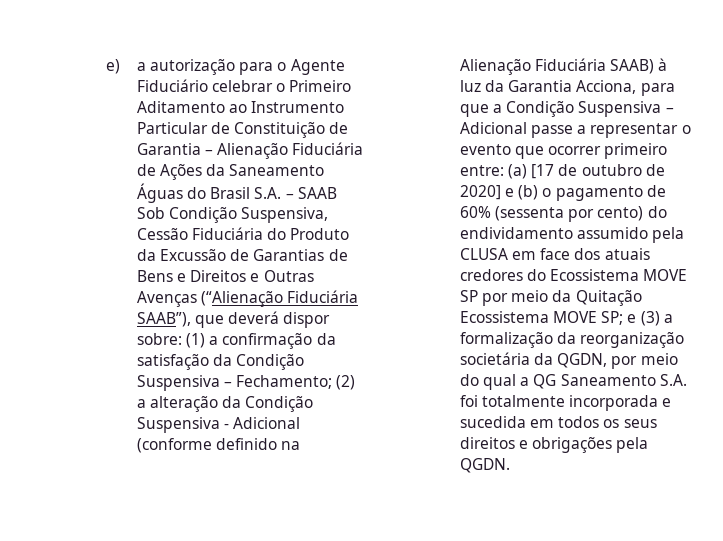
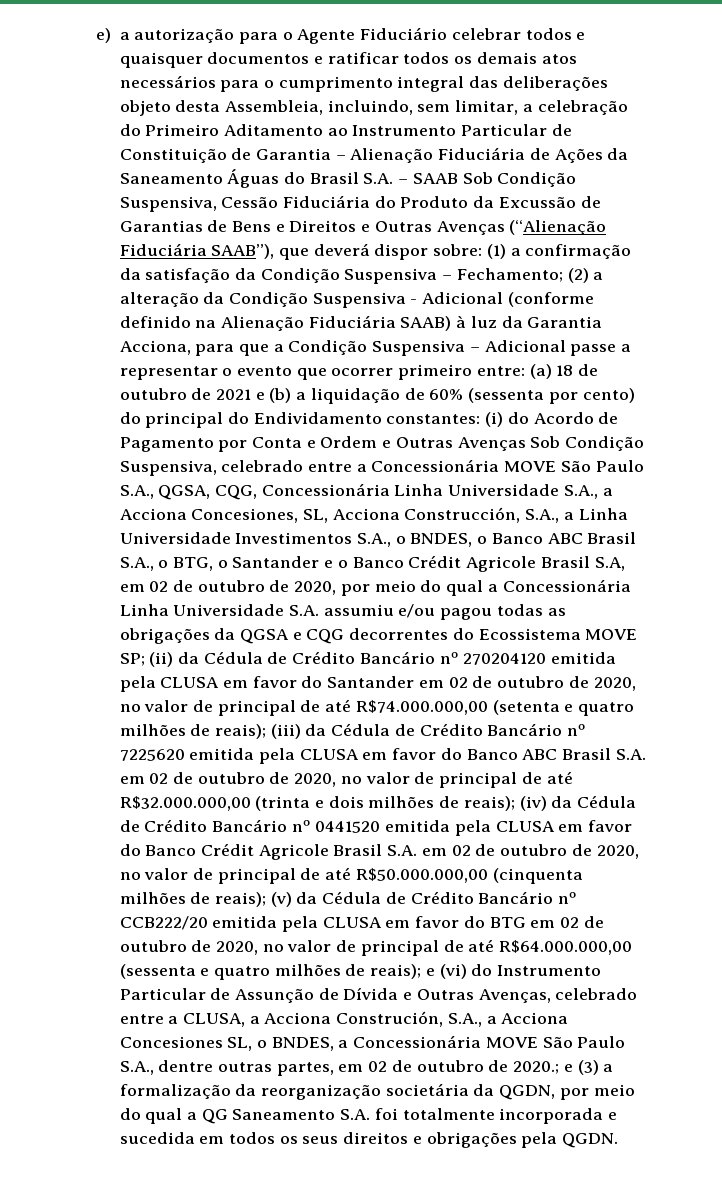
[276,83,286,92] o -> [525,28,586,40] [119,52,577,68] [119,75,608,92] [119,100,628,116] [119,124,141,136] todos e quaisquer documentos e ratificar todos os demais atos necessários para o cumprimento integral das deliberações objeto desta Assembleia, incluindo, sem limitar, a celebração do
[531,164,665,179] [459,185,501,200] [17 de outubro de 2020] -> [556,364,599,376] [119,388,252,400] 18 de outubro de 2021
[542,186,643,201] o pagamento -> [296,388,400,404] a liquidação
[459,227,685,243] [459,248,650,260] [459,269,688,281] [459,290,642,306] [459,311,624,325] endividamento assumido pela CLUSA em face dos atuais credores do Ecossistema MOVE SP por meio da Quitação Ecossistema MOVE SP; -> [145,412,619,428] [119,436,645,452] [119,459,644,476] [119,483,613,500] [119,507,628,523] [119,532,637,547] [119,555,625,572] [119,579,631,596] [119,604,566,620] [119,628,638,644] [119,651,617,667] [119,676,636,692] [119,699,635,716] [119,723,587,739] [119,748,646,764] [119,771,573,788] [119,795,637,811] [119,819,633,836] [119,843,639,860] [119,867,583,884] [119,891,578,907] [119,916,604,932] [119,939,633,956] [119,964,602,980] [119,987,638,1003] [119,1011,569,1027] [119,1035,626,1051] [119,1060,560,1076] principal do Endividamento constantes: (i) do Acordo de Pagamento por Conta e Ordem e Outras Avenças Sob Condição Suspensiva, celebrado entre a Concessionária MOVE São Paulo S.A., QGSA, CQG, Concessionária Linha Universidade S.A., a Acciona Concesiones, SL, Acciona Construcción, S.A., a Linha Universidade Investimentos S.A., o BNDES, o Banco ABC Brasil S.A., o BTG, o Santander e o Banco Crédit Agricole Brasil S.A, em 02 de outubro de 2020, por meio do qual a Concessionária Linha Universidade S.A. assumiu e/ou pagou todas as obrigações da QGSA e CQG decorrentes do Ecossistema MOVE SP; (ii) da Cédula de Crédito Bancário nº 270204120 emitida pela CLUSA em favor do Santander em 02 de outubro de 2020, no valor de principal de até R$74.000.000,00 (setenta e quatro milhões de reais); (iii) da Cédula de Crédito Bancário nº 7225620 emitida pela CLUSA em favor do Banco ABC Brasil S.A. em 02 de outubro de 2020, no valor de principal de até R$32.000.000,00 (trinta e dois milhões de reais); (iv) da Cédula de Crédito Bancário nº 0441520 emitida pela CLUSA em favor do Banco Crédit Agricole Brasil S.A. em 02 de outubro de 2020, no valor de principal de até R$50.000.000,00 (cinquenta milhões de reais); (v) da Cédula de Crédito Bancário nº CCB222/20 emitida pela CLUSA em favor do BTG em 02 de outubro de 2020, no valor de principal de até R$64.000.000,00 (sessenta e quatro milhões de reais); e (vi) do Instrumento Particular de Assunção de Dívida e Outras Avenças, celebrado entre a CLUSA, a Acciona Construción, S.A., a Acciona Concesiones SL, o BNDES, a Concessionária MOVE São Paulo S.A., dentre outras partes, em 02 de outubro de 2020.;

